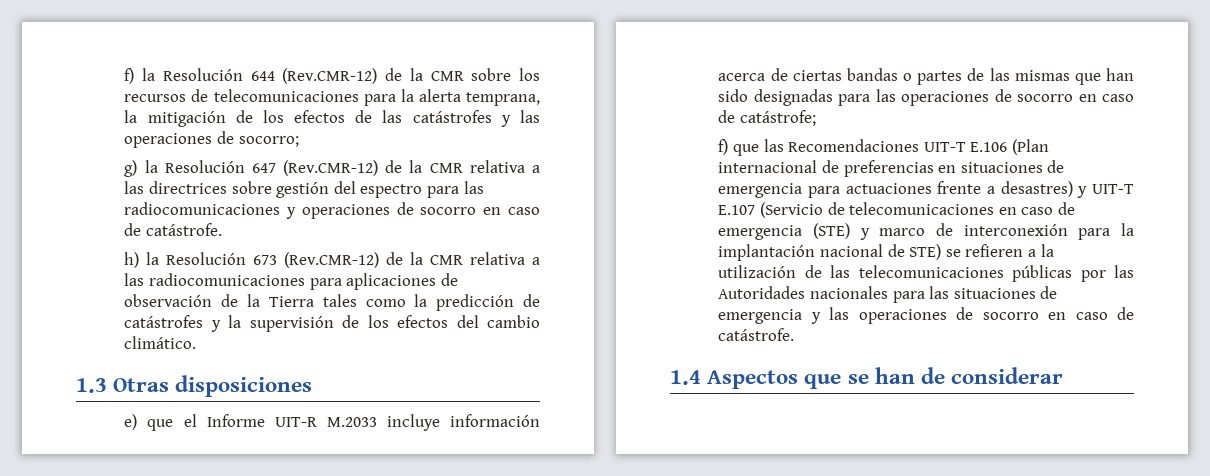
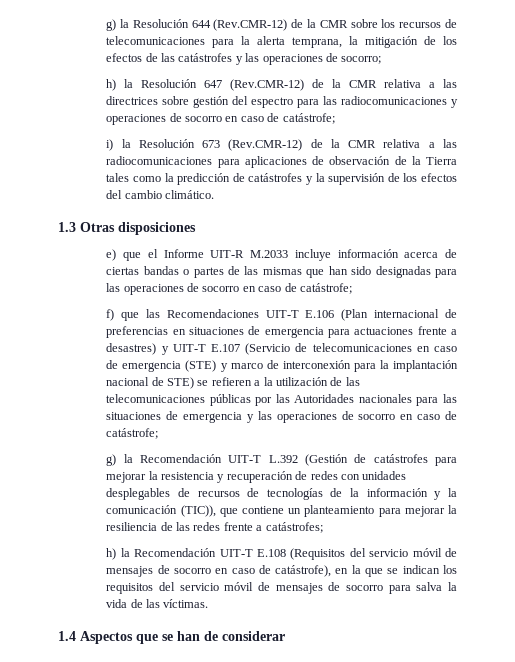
[124,68,135,84] f) -> [106,19,117,31] g)
[124,160,138,177] g) -> [106,79,117,91] h)
[145,223,222,236] [124,252,140,268] catástrofe. // h) -> [282,113,335,124] [106,139,114,151] catástrofe; // i)
[718,328,795,341] catástrofe. -> [106,428,159,439] [106,454,458,466] [106,471,407,483] [106,488,458,500] [106,505,458,517] [106,522,323,533] [106,548,457,560] [106,565,457,577] [106,582,457,594] [106,599,209,608] catástrofe; // g) la Recomendación UIT-T L.392 (Gestión de catástrofes para mejorar la resistencia y recuperación de redes con unidades desplegables de recursos de tecnologías de la información y la comunicación (TIC)), que contiene un planteamiento para mejorar la resiliencia de las redes frente a catástrofes; // h) la Recomendación UIT-T E.108 (Requisitos del servicio móvil de mensajes de socorro en caso de catástrofe), en la que se indican los requisitos del servicio móvil de mensajes de socorro para salva la vida de las víctimas.

